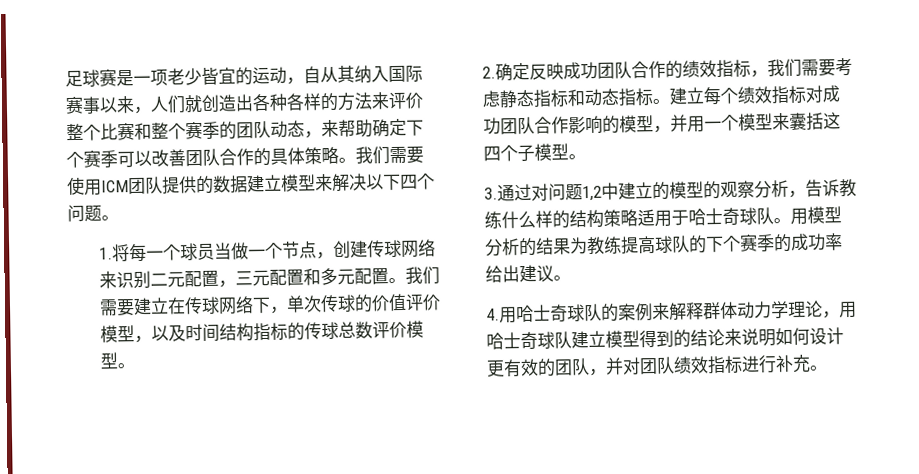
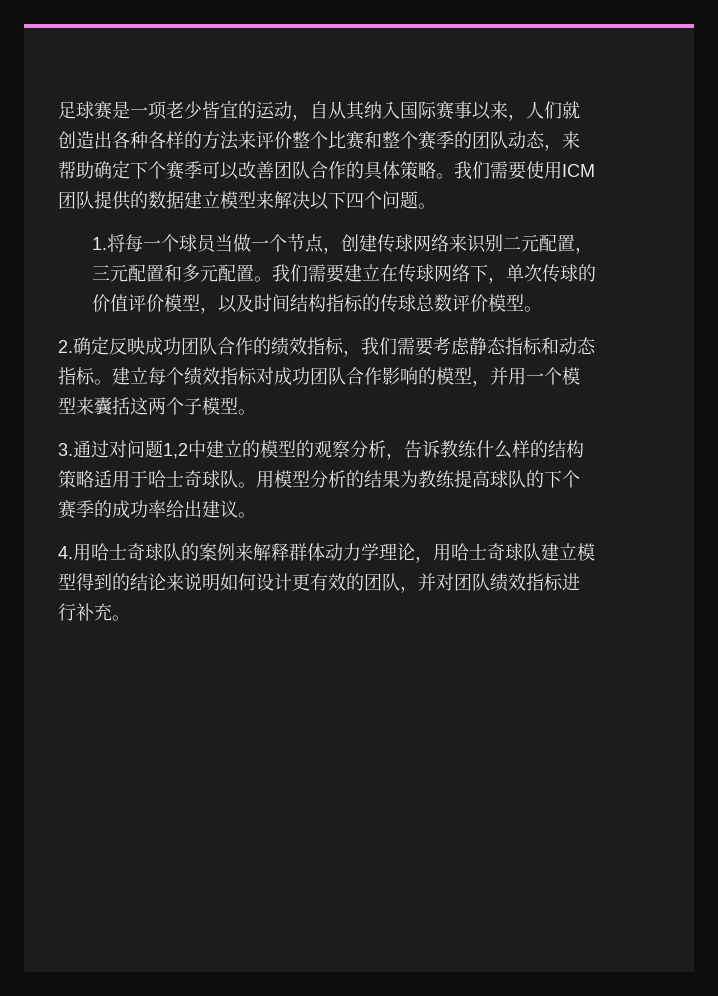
[483,146,501,162] 四 -> [148,397,166,415] 两

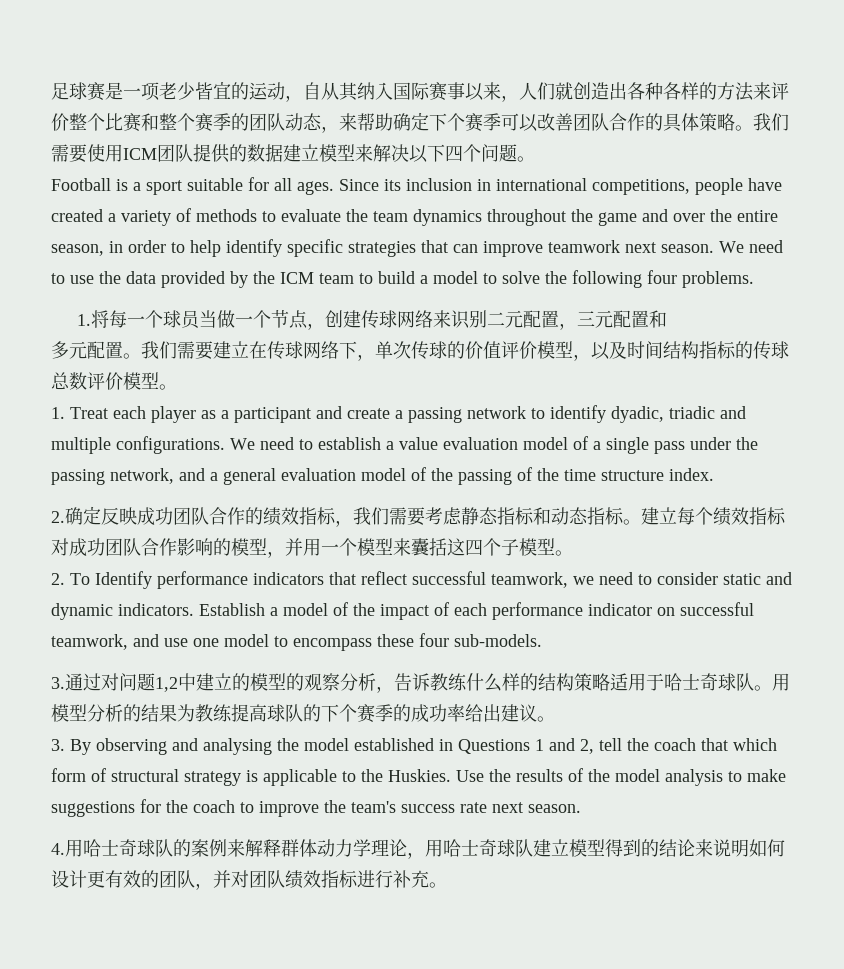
(436, 206) none -> [51,177,782,195] [51,208,778,226] [51,239,783,257] [51,270,754,288] // Football is a sport suitable for all ages. Since its inclusion in international competitions, people have created a variety of methods to evaluate the team dynamics throughout the game and over the entire season, in order to help identify specific strategies that can improve teamwork next season. We need to use the data provided by the ICM team to build a model to solve the following four problems.
(182, 273) none -> (667, 319) //
(542, 309) none -> [51,405,746,423] [51,436,758,454] [51,467,714,485] // 1. Treat each player as a participant and create a passing network to identify dyadic, triadic and multiple configurations. We need to establish a value evaluation model of a single pass under the passing network, and a general evaluation model of the passing of the time structure index.
[148,397,166,415] 两 -> [465,539,483,556] 四
(256, 412) none -> [51,571,792,589] [51,602,754,620] [51,633,542,651] // 2. To Identify performance indicators that reflect successful teamwork, we need to consider static and dynamic indicators. Establish a model of the impact of each performance indicator on successful teamwork, and use one model to encompass these four sub-models.
(256, 515) none -> [51,738,777,755] [51,768,786,786] [51,799,581,817] // 3. By observing and analysing the model established in Questions 1 and 2, tell the coach that which form of structural strategy is applicable to the Huskies. Use the results of the model analysis to make suggestions for the coach to improve the team's success rate next season.

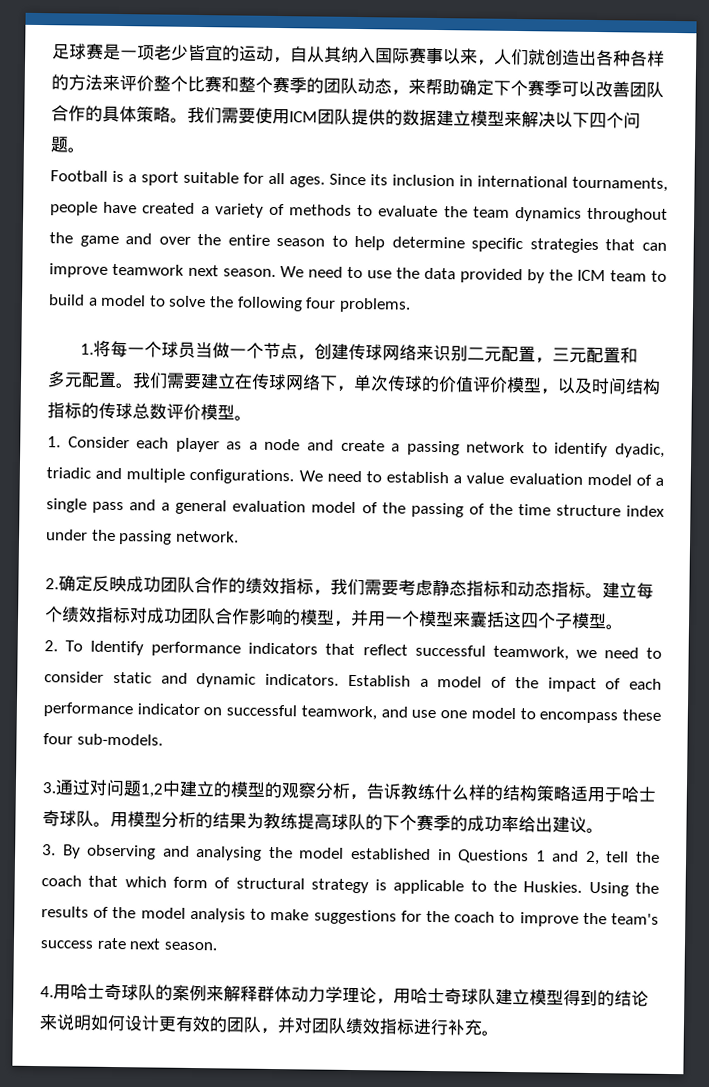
[592,179,690,195] competitions, -> [572,176,668,192] tournaments,
[51,240,166,256] season, in order -> [276,237,326,247] season
[226,239,282,257] identify -> [391,236,465,249] determine
[70,407,108,419] Treat -> [67,436,130,449] Consider
[234,407,311,423] participant -> [264,438,301,451] node
[690,437,758,450] [51,468,174,485] under the passing network, -> (125, 507) none
[669,468,714,481] index. -> [625,505,665,517] [46,529,239,545] index under the passing network.
[456,770,484,782] Use -> [588,881,629,897] Using

